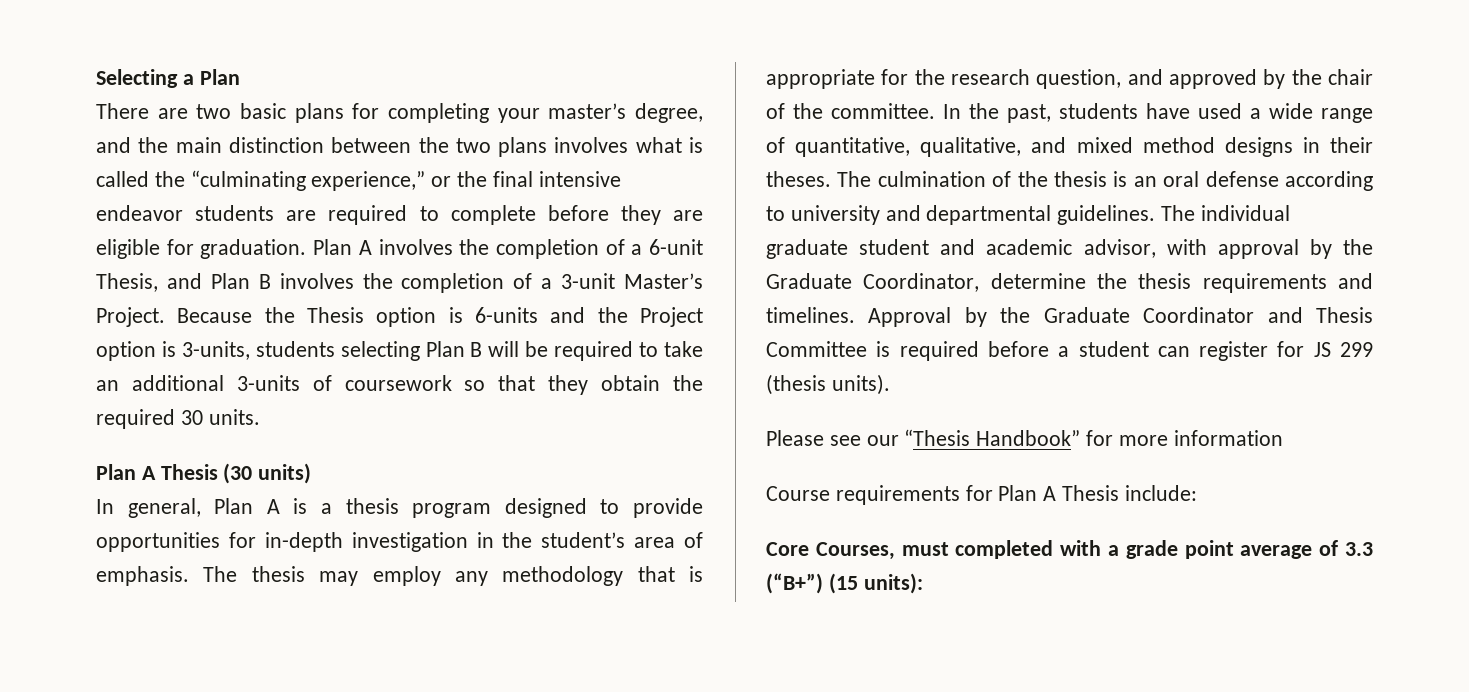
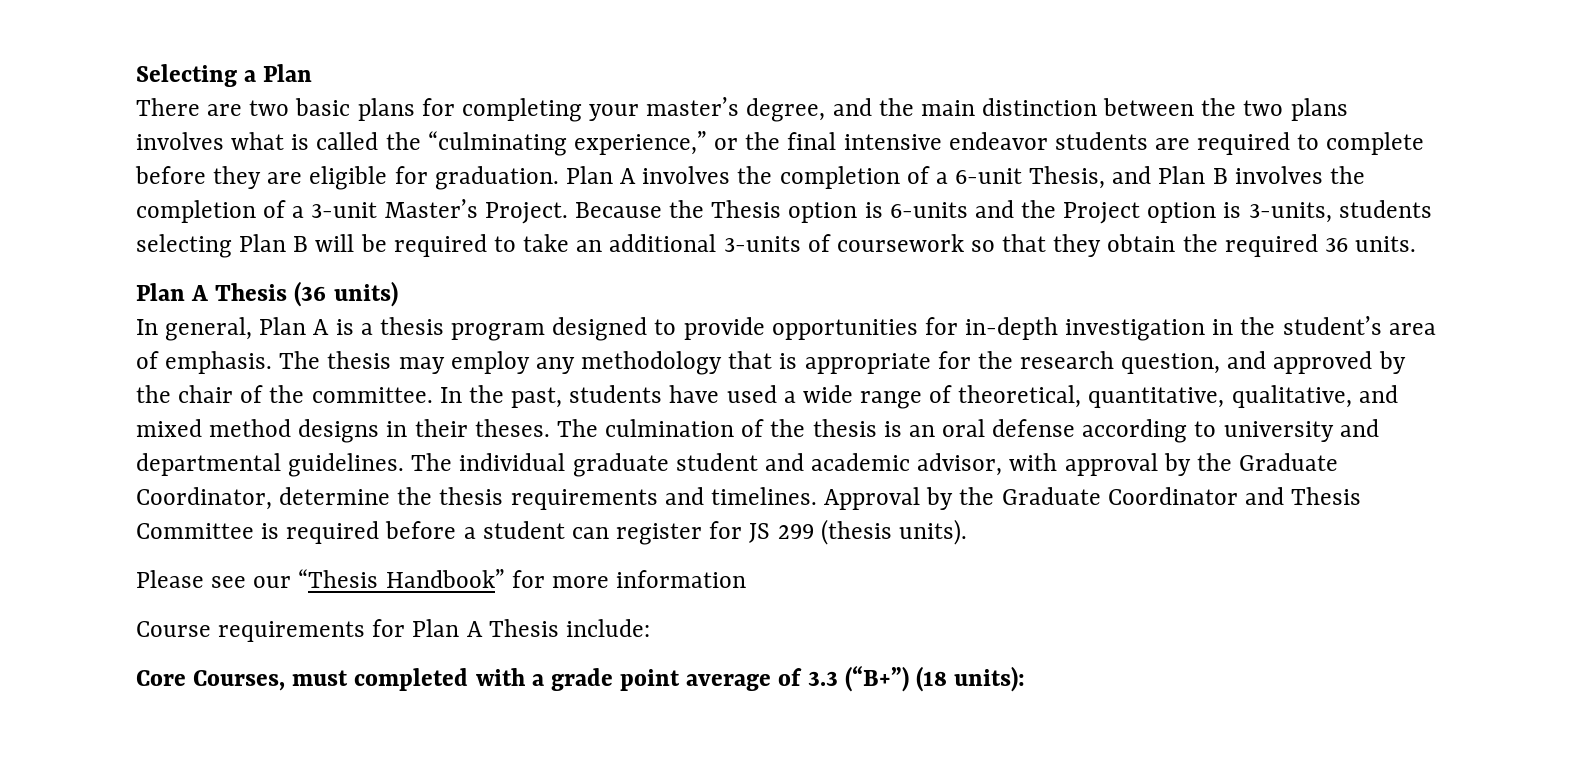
[180,410,203,425] 30 -> [1324,238,1348,252] 36
[223,463,253,484] (30 -> [294,281,327,307] (36
(785, 145) none -> [958,385,1082,408] theoretical,
[828,573,858,594] (15 -> [915,666,947,692] (18

